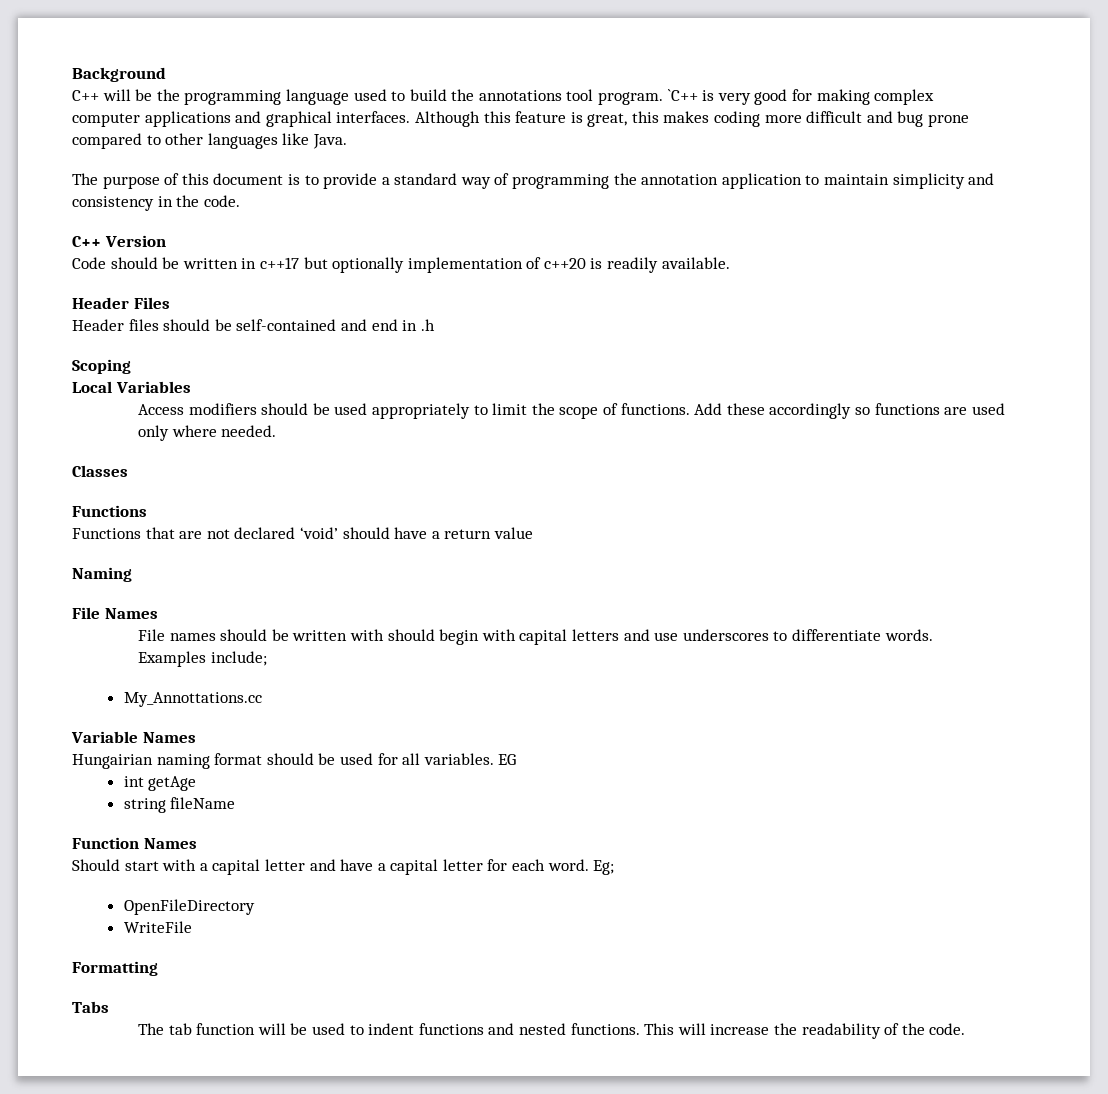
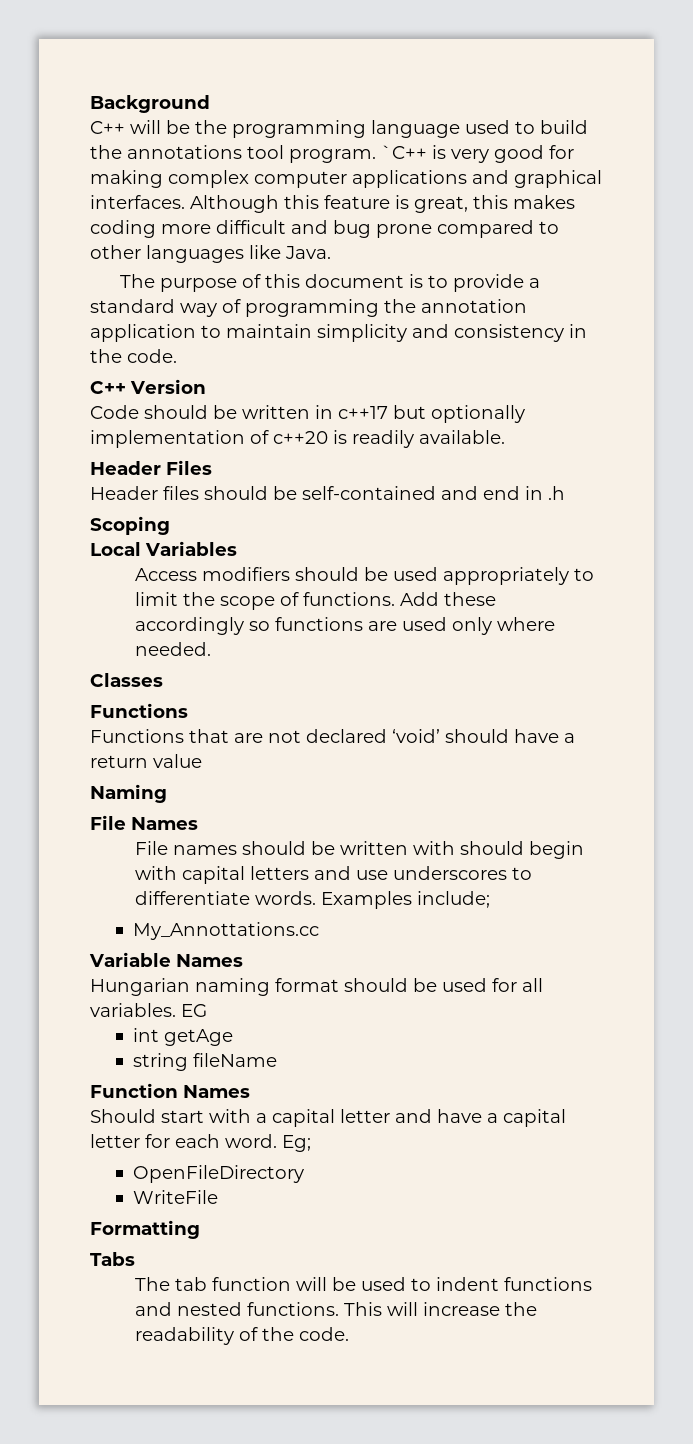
[72,754,153,769] Hungairian -> [90,978,190,996] Hungarian

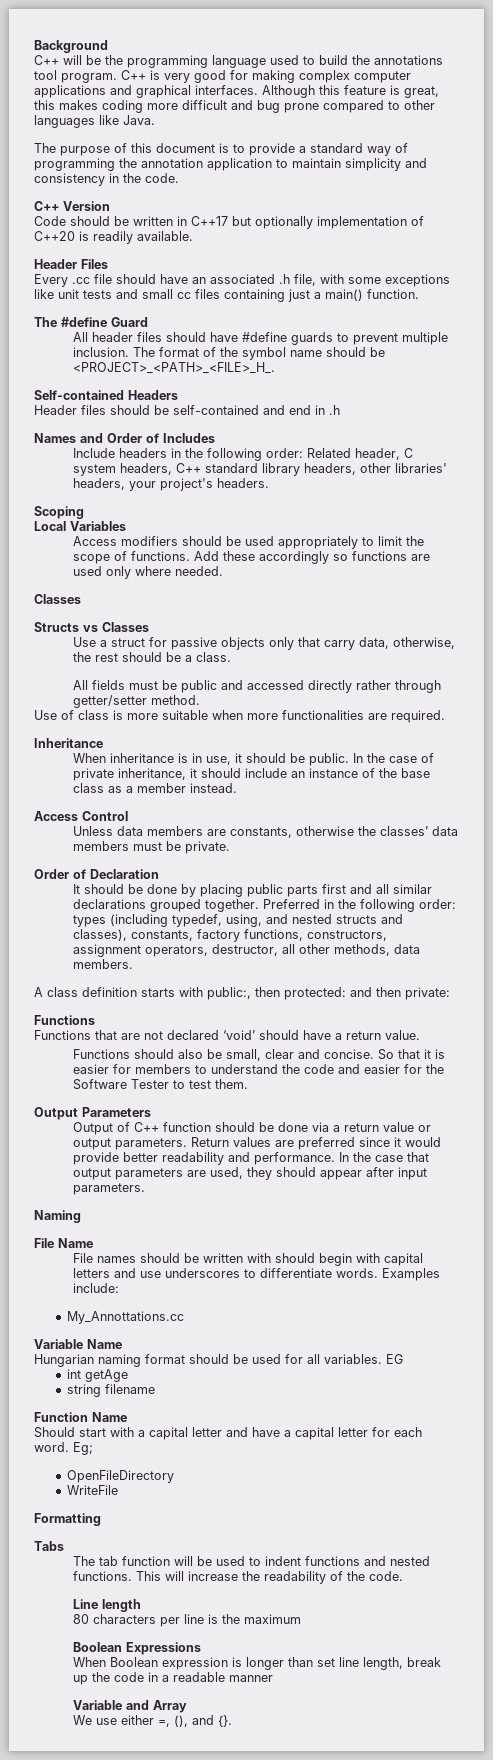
[381,145,427,159] `C++ -> [121,70,146,80] C++
[338,406,388,419] c++17 -> [191,216,228,226] C++17
[273,431,328,444] c++20 -> [34,231,75,241] C++20
(212, 467) none -> [34,274,450,287] [34,289,419,302] [34,317,148,327] [73,332,449,345] [73,347,386,360] [73,362,276,374] [34,390,178,400] // Every .cc file should have an associated .h file, with some exceptions like unit tests and small cc files containing just a main() function. // The #define Guard // All header files should have #define guards to prevent multiple inclusion. The format of the symbol name should be <PROJECT>_<PATH>_<FILE>_H_. // Self-contained Headers
(565, 493) none -> [34,433,215,443] [73,448,414,461] [73,463,448,476] [73,478,270,491] // Names and Order of Includes // Include headers in the following order: Related header, C system headers, C++ standard library headers, other libraries' headers, your project's headers.
(163, 680) none -> [34,622,149,632] [73,637,456,650] [73,652,232,662] [73,680,442,693] [73,695,201,708] [34,710,445,723] [34,738,103,748] [73,753,435,766] [73,768,431,781] [73,783,238,793] [34,811,128,821] [73,826,459,838] [73,841,231,854] [34,869,159,879] [73,884,433,897] [73,899,457,912] [73,914,404,927] [73,929,388,942] [73,944,421,957] [73,959,134,969] [34,987,450,1000] // Structs vs Classes // Use a struct for passive objects only that carry data, otherwise, the rest should be a class. // All fields must be public and accessed directly rather through getter/setter method. // Use of class is more suitable when more functionalities are required. // Inheritance // When inheritance is in use, it should be public. In the case of private inheritance, it should include an instance of the base class as a member instead. // Access Control // Unless data members are constants, otherwise the classes’ data members must be private. // Order of Declaration // It should be done by placing public parts first and all similar declarations grouped together. Preferred in the following order: types (including typedef, using, and nested structs and classes), constants, factory functions, constructors, assignment operators, destructor, all other methods, data members. // A class definition starts with public:, then protected: and then private:
[153,754,202,768] value -> [385,1030,420,1040] [73,1049,446,1061] [73,1064,445,1074] [73,1079,249,1090] [34,1107,151,1120] [73,1122,432,1135] [73,1137,442,1150] [73,1152,430,1165] [73,1167,428,1180] [73,1183,146,1195] value. // Functions should also be small, clear and concise. So that it is easier for members to understand the code and easier for the Software Tester to test them. // Output Parameters // Output of C++ function should be done via a return value or output parameters. Return values are preferred since it would provide better readability and performance. In the case that output parameters are used, they should appear after input parameters.
[131,817,198,830] Names -> [58,1238,93,1248] Name
[417,891,491,908] include; -> [73,1283,120,1293] include:
[176,954,243,967] Names -> [87,1339,122,1349] Name
[192,1053,277,1067] fileName -> [105,1384,156,1394] filename
[183,1085,250,1098] Names -> [92,1412,127,1422] Name
(350, 1334) none -> [73,1599,142,1612] [73,1614,302,1627] [73,1642,202,1655] [73,1657,442,1670] [73,1672,274,1685] [73,1700,188,1713] [73,1715,233,1727] // Line length // 80 characters per line is the maximum // Boolean Expressions // When Boolean expression is longer than set line length, break up the code in a readable manner // Variable and Array // We use either =, (), and {}.

